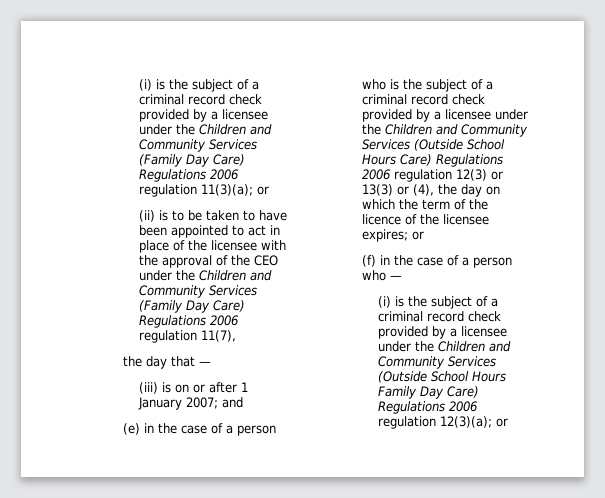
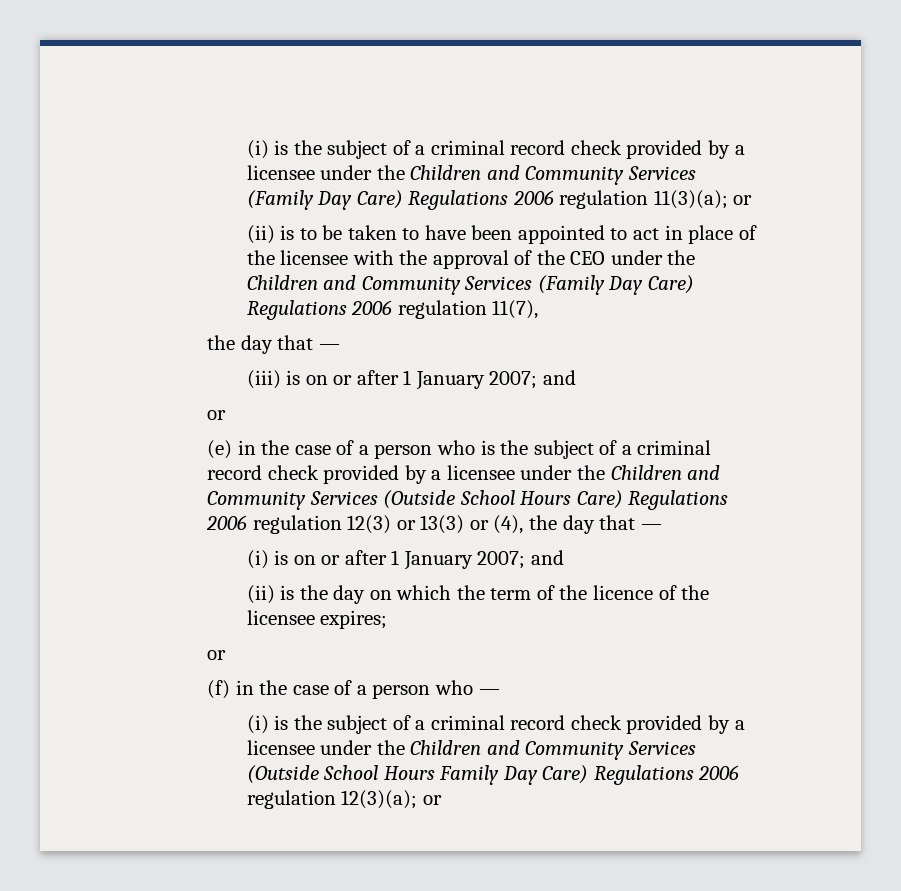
(243, 402) none -> [207,410,227,420] // or
(482, 190) none -> [599,515,662,530] [246,550,564,570] [246,585,366,604] that — // (i) is on or after 1 January 2007; and // (ii) is the day
(408, 235) none -> (388, 619) //

